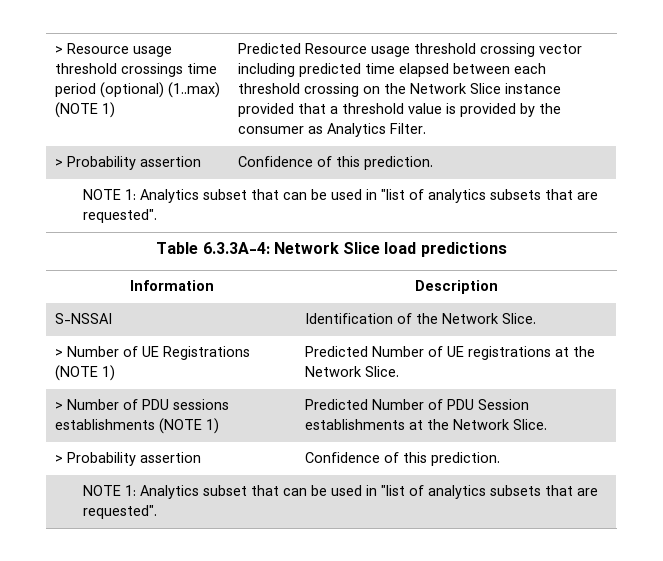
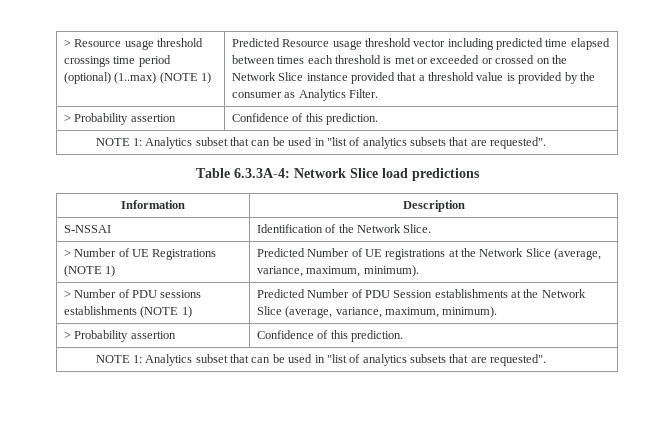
[480,43,536,57] crossing -> (411, 42) none
(511, 68) none -> [277,56,305,64] times
[304,83,360,97] crossing -> [383,55,535,64] is met or exceeded or crossed
[365,366,400,377] Slice. -> [525,248,602,260] [256,265,419,277] Slice (average, variance, maximum, minimum).
[513,419,548,430] Slice. -> [256,306,498,318] Slice (average, variance, maximum, minimum).

